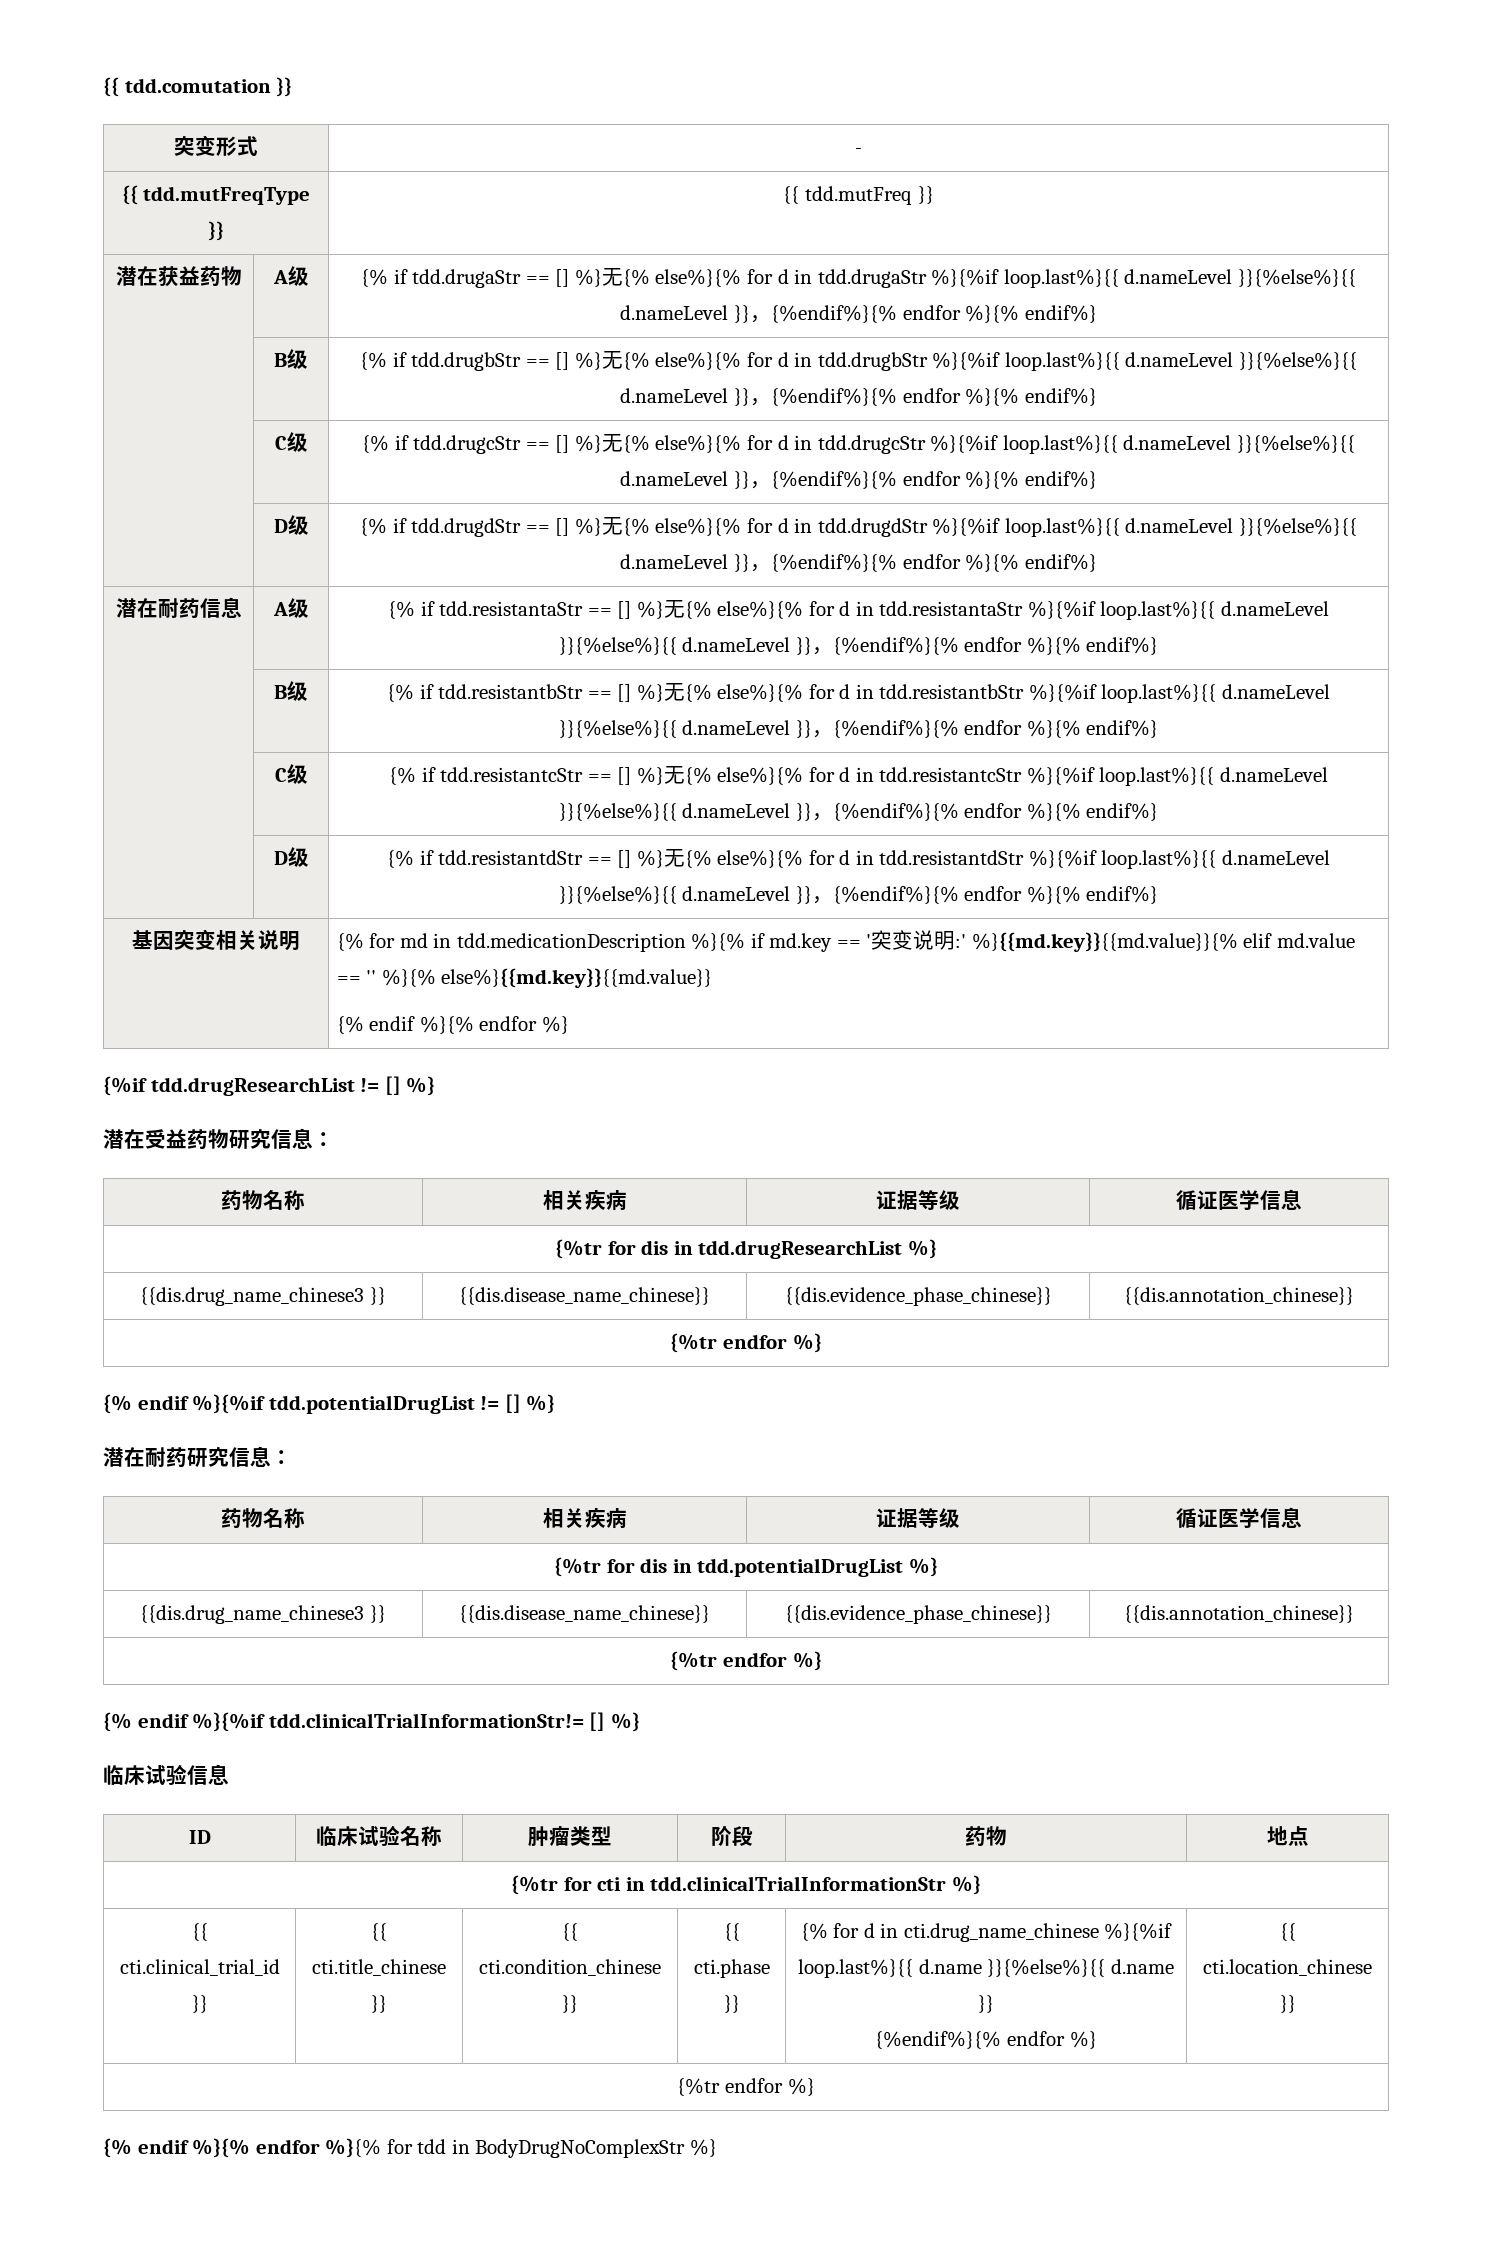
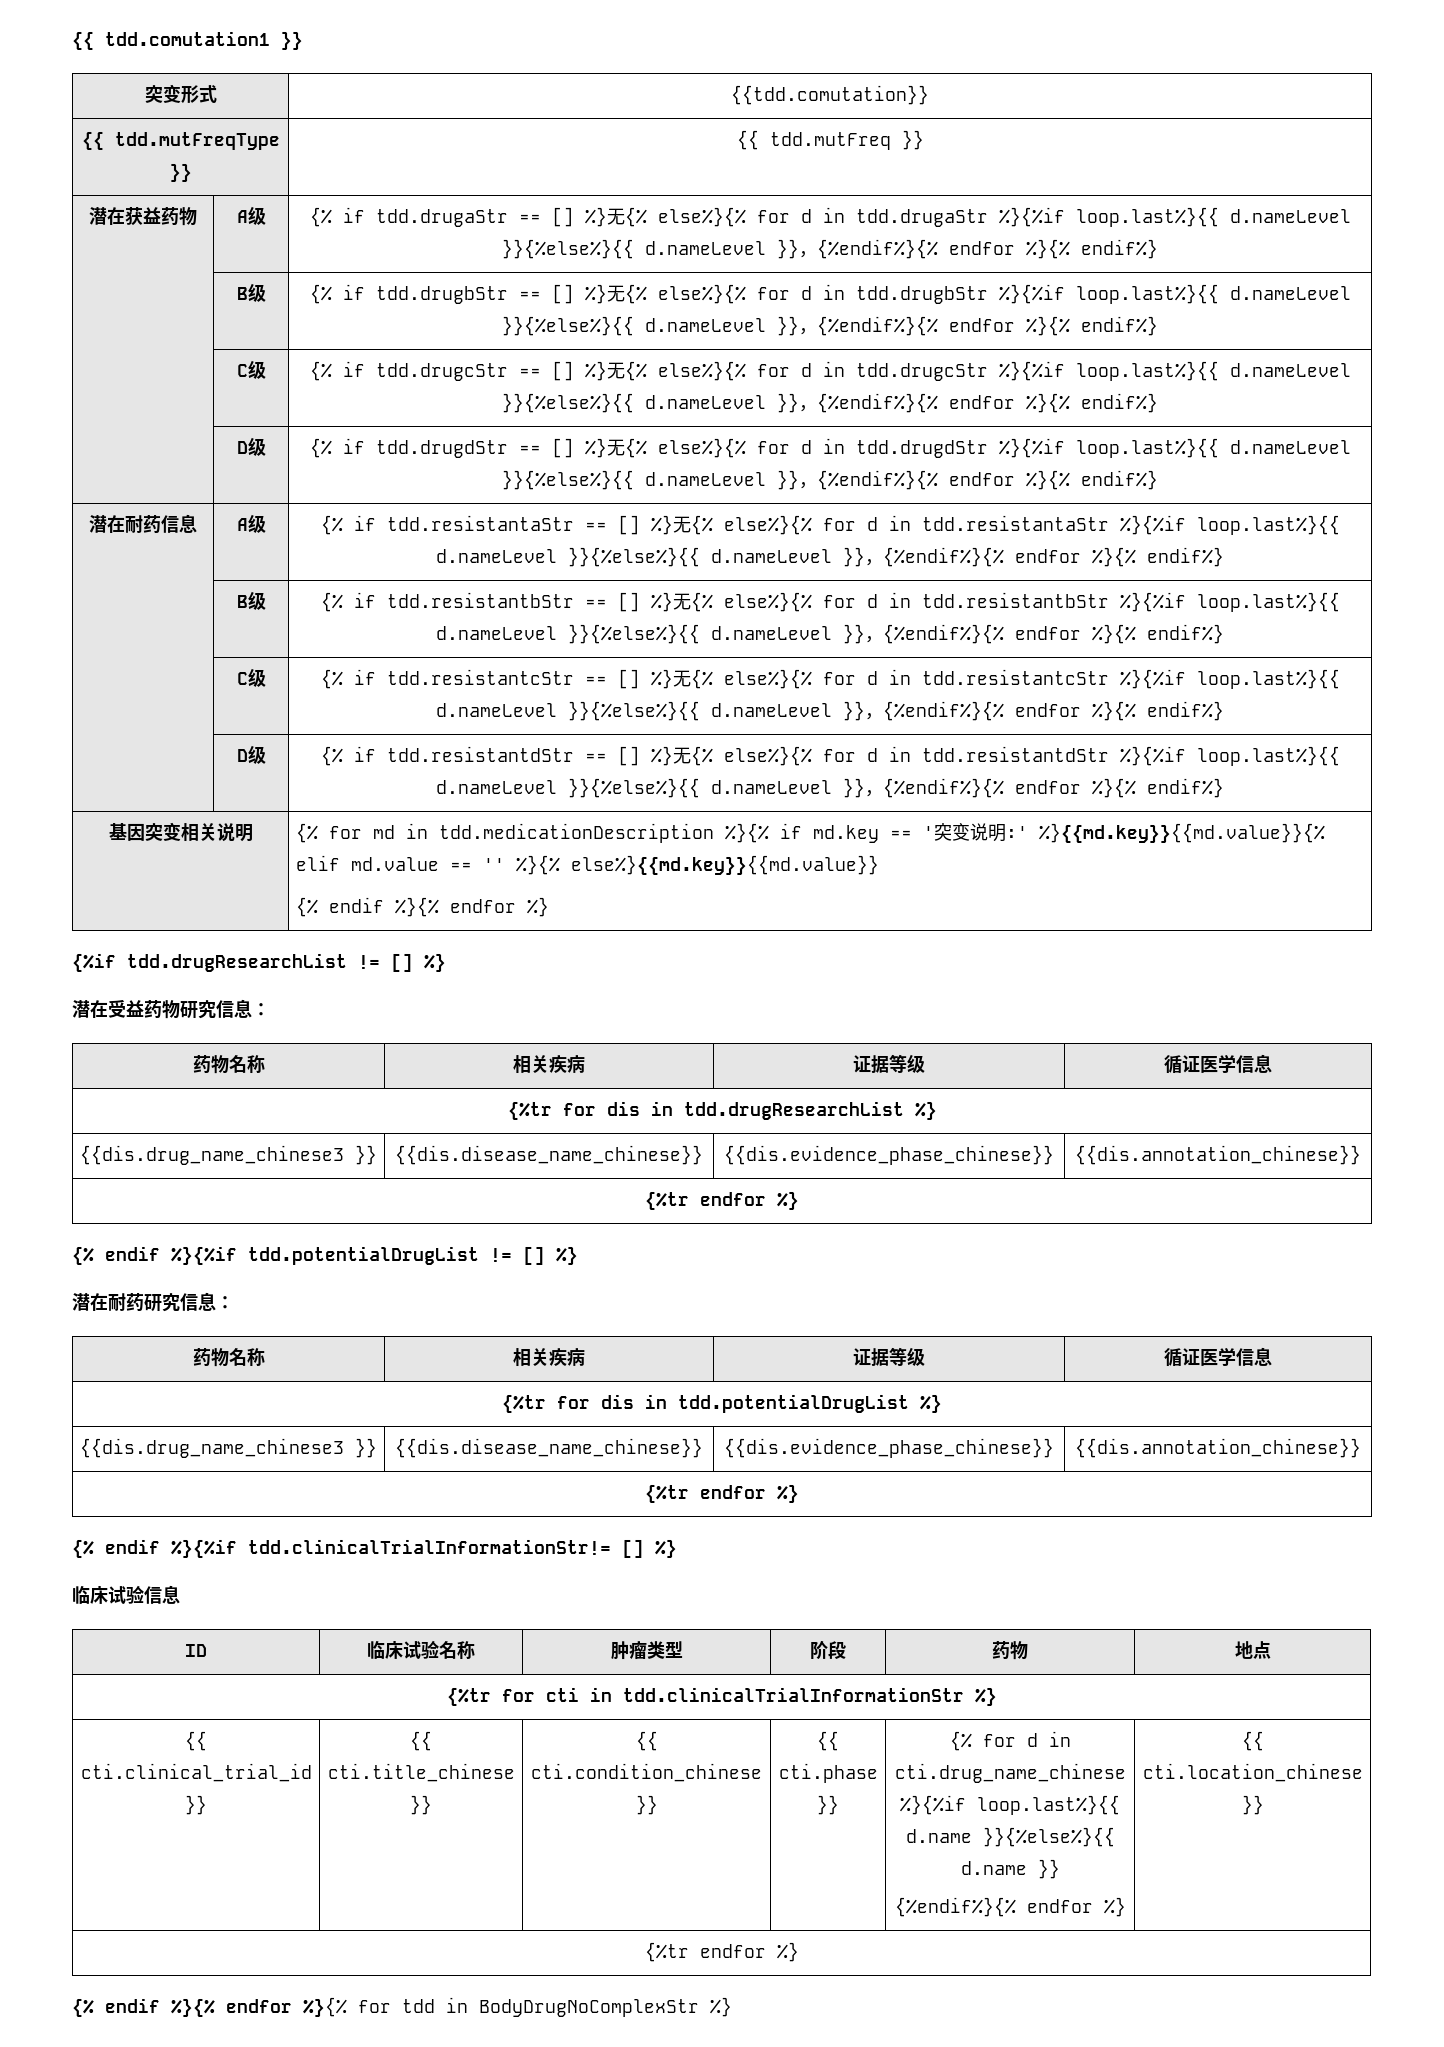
[103,77,271,97] {{ tdd.comutation -> [72,31,270,50] {{ tdd.comutation1
[855,148,862,154] - -> [731,85,929,105] {{tdd.comutation}}

